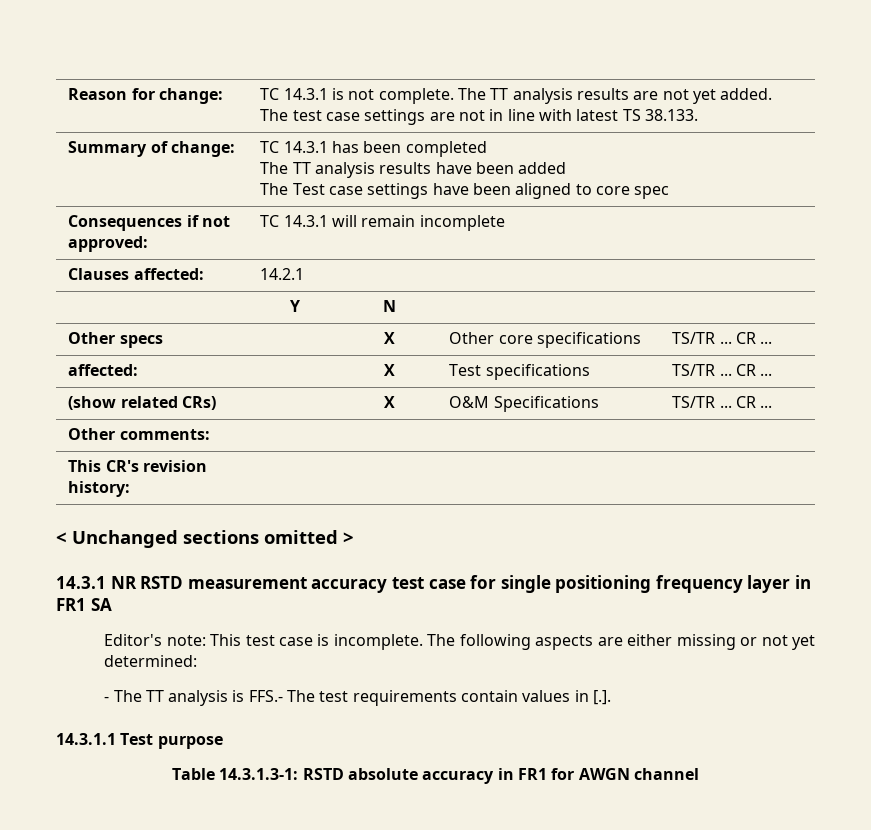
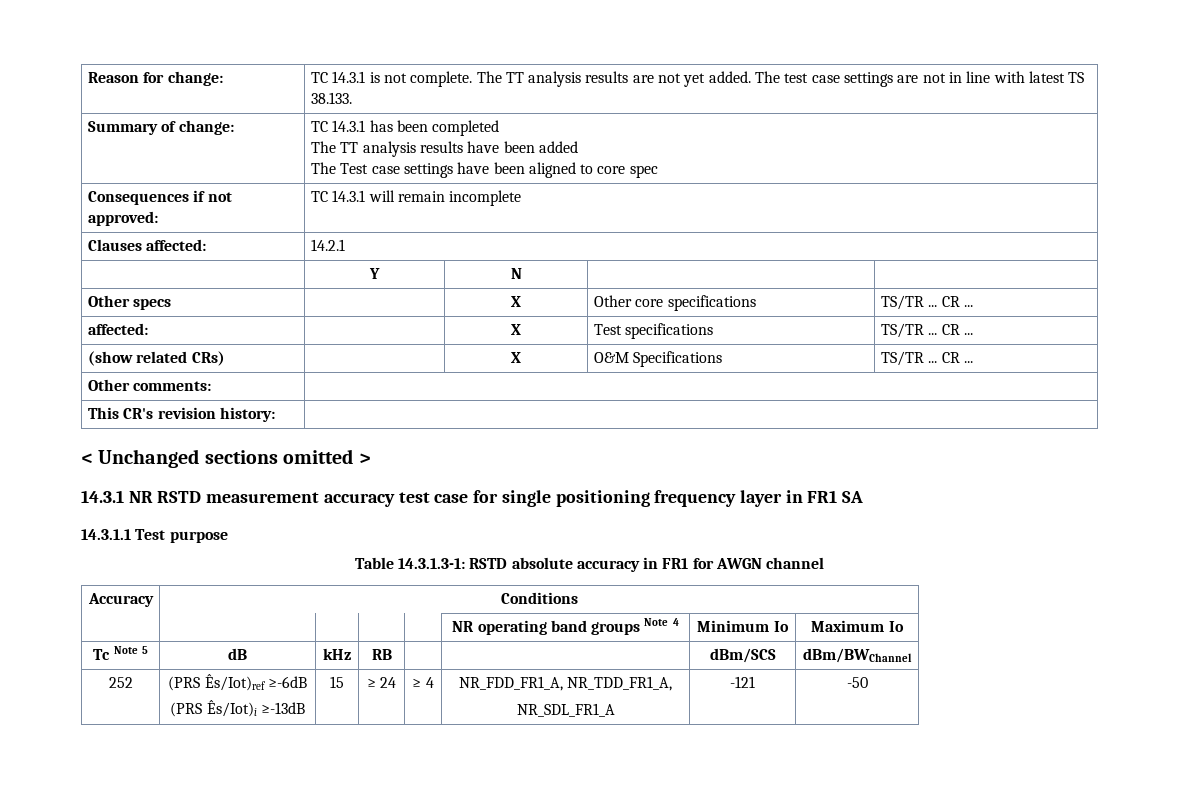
[104,634,815,650] [104,655,198,667] [104,690,612,706] // Editor's note: This test case is incomplete. The following aspects are either missing or not yet determined: // - The TT analysis is FFS.- The test requirements contain values in [.]. -> (864, 497) none
(699, 774) none -> [87,593,154,607] [500,592,578,604] [452,618,679,635] [697,620,789,632] [811,620,904,632] [93,646,148,660] [228,648,247,660] [323,648,351,660] [371,649,392,660] [709,648,776,663] [803,648,912,663] [108,677,133,688] [168,674,307,691] [170,700,305,717] [330,676,344,688] [366,677,397,688] [412,677,434,688] [458,676,673,691] [516,703,615,717] [730,676,755,688] [846,677,868,688] // Accuracy | Conditions // | | | | | NR operating band groups Note 4 | Minimum Io | Maximum Io // Tc Note 5 | dB | kHz | RB | | | dBm/SCS | dBm/BWChannel // 252 | (PRS Ês/Iot)ref ≥-6dB // (PRS Ês/Iot)i ≥-13dB | 15 | ≥ 24 | ≥ 4 | NR_FDD_FR1_A, NR_TDD_FR1_A, // NR_SDL_FR1_A | -121 | -50

